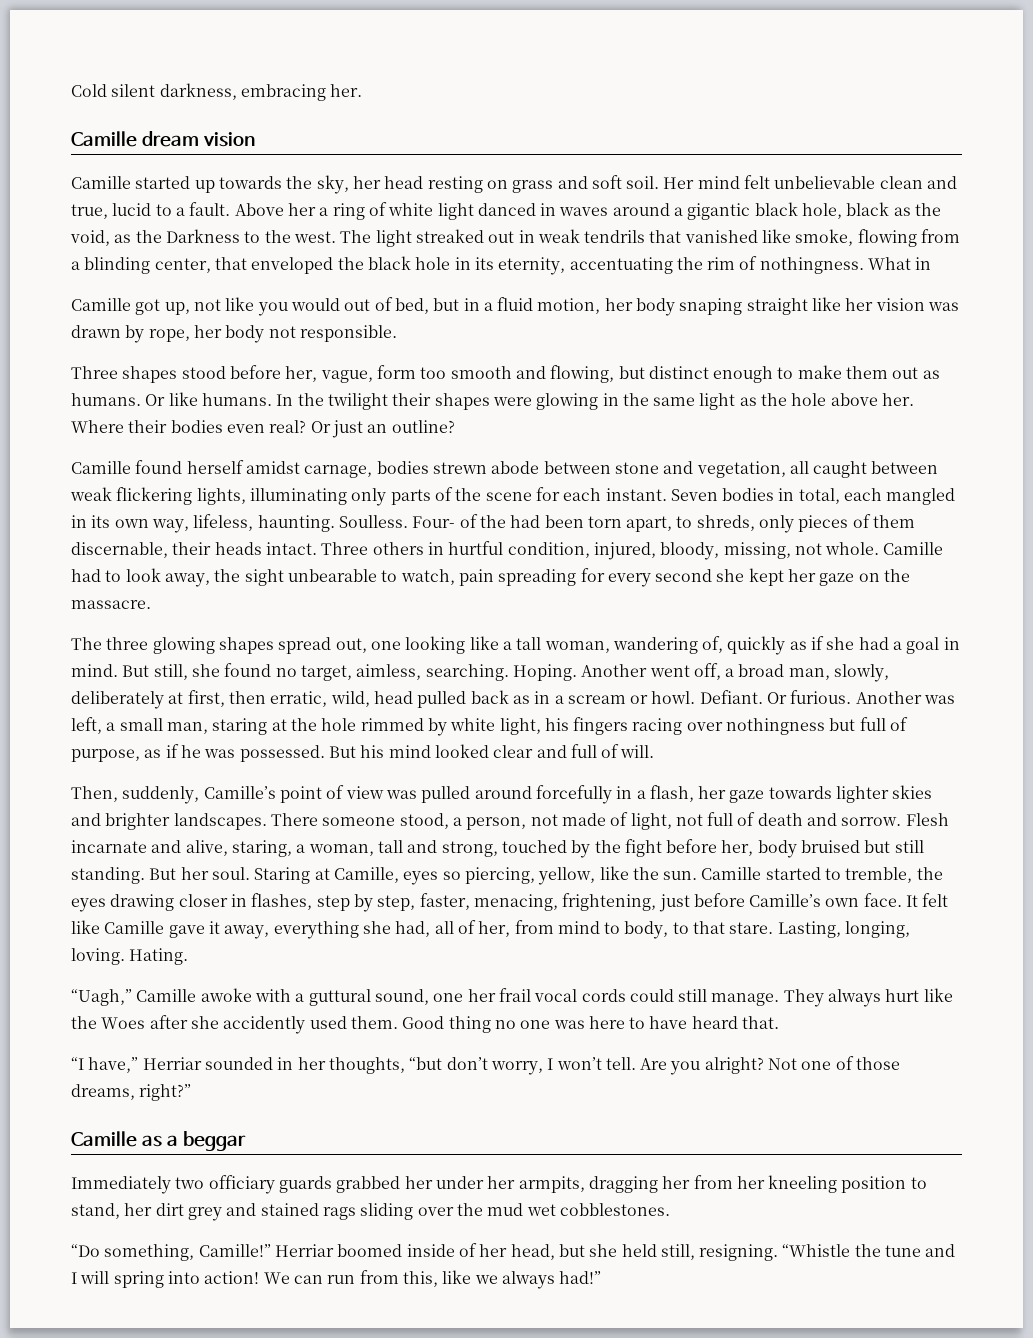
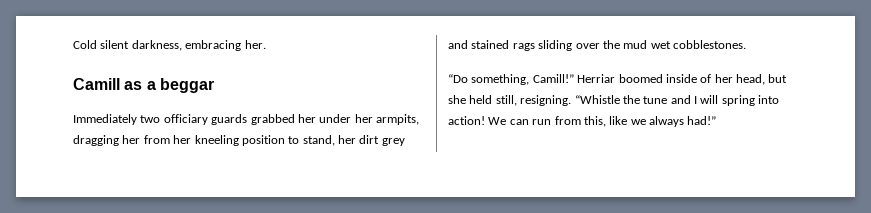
[71,131,256,147] [71,175,958,194] [71,202,942,220] [70,229,961,247] [71,256,932,275] [71,297,960,316] [71,325,397,343] [71,365,940,383] [71,392,915,410] [71,420,455,438] [71,460,939,478] [70,487,956,506] [71,514,916,533] [71,541,944,560] [71,568,911,587] [71,600,151,609] [71,636,960,655] [71,663,890,682] [71,690,956,709] [71,717,909,736] [71,744,655,762] [71,785,933,804] [71,812,949,830] [71,839,924,858] [71,866,943,885] [71,893,949,912] [71,920,911,939] [71,948,189,965] [71,988,953,1007] [71,1015,780,1034] [71,1056,901,1075] [71,1084,192,1101] [71,1131,137,1147] Camille dream vision // Camille started up towards the sky, her head resting on grass and soft soil. Her mind felt unbelievable clean and true, lucid to a fault. Above her a ring of white light danced in waves around a gigantic black hole, black as the void, as the Darkness to the west. The light streaked out in weak tendrils that vanished like smoke, flowing from a blinding center, that enveloped the black hole in its eternity, accentuating the rim of nothingness. What in // Camille got up, not like you would out of bed, but in a fluid motion, her body snaping straight like her vision was drawn by rope, her body not responsible. // Three shapes stood before her, vague, form too smooth and flowing, but distinct enough to make them out as humans. Or like humans. In the twilight their shapes were glowing in the same light as the hole above her. Where their bodies even real? Or just an outline? // Camille found herself amidst carnage, bodies strewn abode between stone and vegetation, all caught between weak flickering lights, illuminating only parts of the scene for each instant. Seven bodies in total, each mangled in its own way, lifeless, haunting. Soulless. Four- of the had been torn apart, to shreds, only pieces of them discernable, their heads intact. Three others in hurtful condition, injured, bloody, missing, not whole. Camille had to look away, the sight unbearable to watch, pain spreading for every second she kept her gaze on the massacre. // The three glowing shapes spread out, one looking like a tall woman, wandering of, quickly as if she had a goal in mind. But still, she found no target, aimless, searching. Hoping. Another went off, a broad man, slowly, deliberately at first, then erratic, wild, head pulled back as in a scream or howl. Defiant. Or furious. Another was left, a small man, staring at the hole rimmed by white light, his fingers racing over nothingness but full of purpose, as if he was possessed. But his mind looked clear and full of will. // Then, suddenly, Camille’s point of view was pulled around forcefully in a flash, her gaze towards lighter skies and brighter landscapes. There someone stood, a person, not made of light, not full of death and sorrow. Flesh incarnate and alive, staring, a woman, tall and strong, touched by the fight before her, body bruised but still standing. But her soul. Staring at Camille, eyes so piercing, yellow, like the sun. Camille started to tremble, the eyes drawing closer in flashes, step by step, faster, menacing, frightening, just before Camille’s own face. It felt like Camille gave it away, everything she had, all of her, from mind to body, to that stare. Lasting, longing, loving. Hating. // “Uagh,” Camille awoke with a guttural sound, one her frail vocal cords could still manage. They always hurt like the Woes after she accidently used them. Good thing no one was here to have heard that. // “I have,” Herriar sounded in her thoughts, “but don’t worry, I won’t tell. Are you alright? Not one of those dreams, right?” // Camille -> [73,78,120,90] Camill
[198,1244,271,1257] Camille!” -> [532,74,574,83] Camill!”

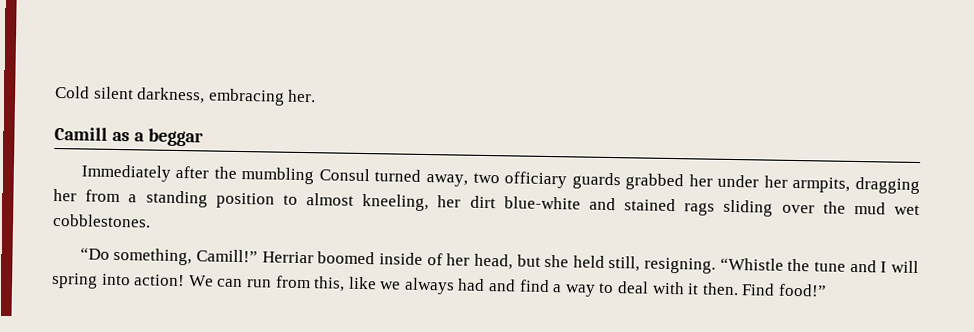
(137, 119) none -> [175,165,469,187] after the mumbling Consul turned away,
[173,135,335,146] her kneeling position to stand, -> [128,190,430,212] a standing position to almost kneeling,
[381,138,405,146] grey -> [503,196,581,210] blue-white
[687,116,717,125] had!” -> [457,278,827,297] had and find a way to deal with it then. Find food!”

